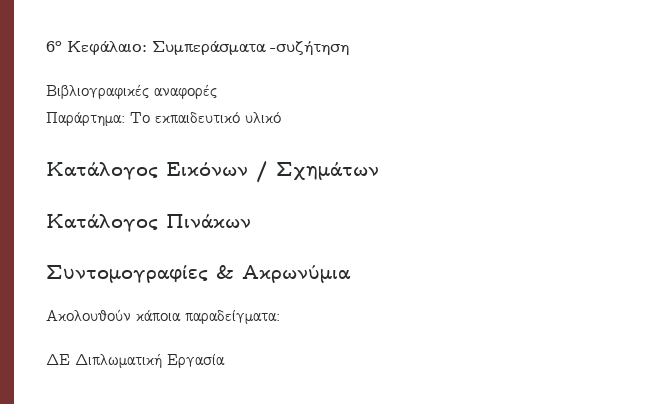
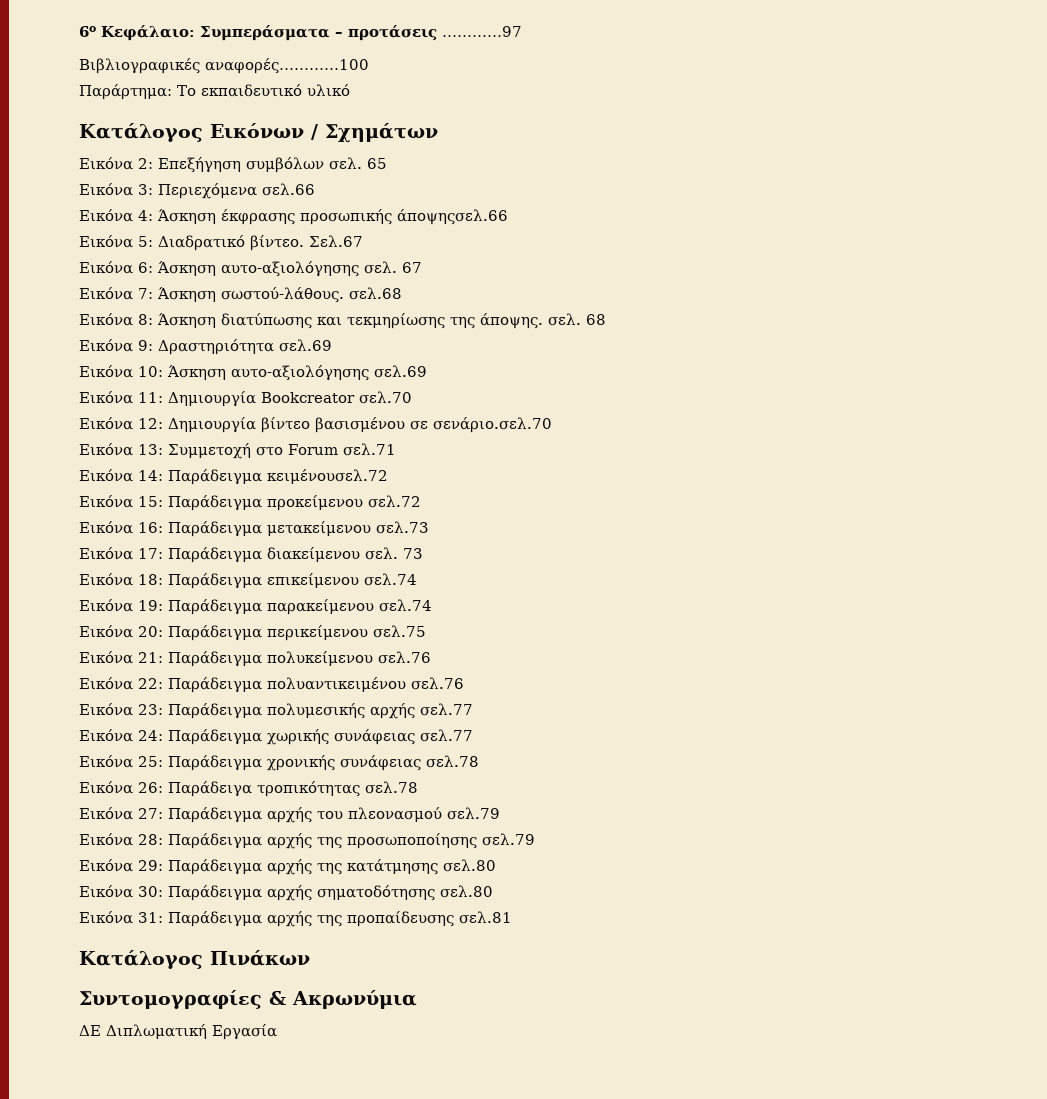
[270,41,349,56] -συζήτηση -> [335,25,522,41] – προτάσεις …………97
[154,84,217,99] αναφορές -> [205,58,369,74] αναφορές…………100
(379, 171) none -> [79,157,387,173] [79,183,315,199] [79,209,508,225] [79,235,363,251] [79,261,422,277] [79,287,402,303] [79,313,606,329] [79,339,332,355] [79,365,427,381] [79,391,412,407] [79,417,552,433] [79,443,396,459] [79,469,388,485] [79,495,421,511] [79,521,429,537] [79,547,423,563] [79,573,417,589] [79,599,432,615] [79,625,426,641] [79,651,431,667] [79,677,464,693] [79,703,473,719] [79,729,473,745] [79,755,479,771] [79,781,418,797] [79,807,500,823] [79,833,535,849] [79,859,496,875] [79,885,493,901] [79,911,512,927] // Εικόνα 2: Επεξήγηση συμβόλων σελ. 65 // Εικόνα 3: Περιεχόμενα σελ.66 // Εικόνα 4: Άσκηση έκφρασης προσωπικής άποψηςσελ.66 // Εικόνα 5: Διαδρατικό βίντεο. Σελ.67 // Εικόνα 6: Άσκηση αυτο-αξιολόγησης σελ. 67 // Εικόνα 7: Άσκηση σωστού-λάθους. σελ.68 // Εικόνα 8: Άσκηση διατύπωσης και τεκμηρίωσης της άποψης. σελ. 68 // Εικόνα 9: Δραστηριότητα σελ.69 // Εικόνα 10: Άσκηση αυτο-αξιολόγησης σελ.69 // Εικόνα 11: Δημιουργία Bookcreator σελ.70 // Εικόνα 12: Δημιουργία βίντεο βασισμένου σε σενάριο.σελ.70 // Εικόνα 13: Συμμετοχή στο Forum σελ.71 // Εικόνα 14: Παράδειγμα κειμένουσελ.72 // Εικόνα 15: Παράδειγμα προκείμενου σελ.72 // Εικόνα 16: Παράδειγμα μετακείμενου σελ.73 // Εικόνα 17: Παράδειγμα διακείμενου σελ. 73 // Εικόνα 18: Παράδειγμα επικείμενου σελ.74 // Εικόνα 19: Παράδειγμα παρακείμενου σελ.74 // Εικόνα 20: Παράδειγμα περικείμενου σελ.75 // Εικόνα 21: Παράδειγμα πολυκείμενου σελ.76 // Εικόνα 22: Παράδειγμα πολυαντικειμένου σελ.76 // Εικόνα 23: Παράδειγμα πολυμεσικής αρχής σελ.77 // Εικόνα 24: Παράδειγμα χωρικής συνάφειας σελ.77 // Εικόνα 25: Παράδειγμα χρονικής συνάφειας σελ.78 // Εικόνα 26: Παράδειγα τροπικότητας σελ.78 // Εικόνα 27: Παράδειγμα αρχής του πλεονασμού σελ.79 // Εικόνα 28: Παράδειγμα αρχής της προσωποποίησης σελ.79 // Εικόνα 29: Παράδειγμα αρχής της κατάτμησης σελ.80 // Εικόνα 30: Παράδειγμα αρχής σηματοδότησης σελ.80 // Εικόνα 31: Παράδειγμα αρχής της προπαίδευσης σελ.81
[46,309,280,324] // Ακολουθούν κάποια παραδείγματα: -> (417, 999) none

